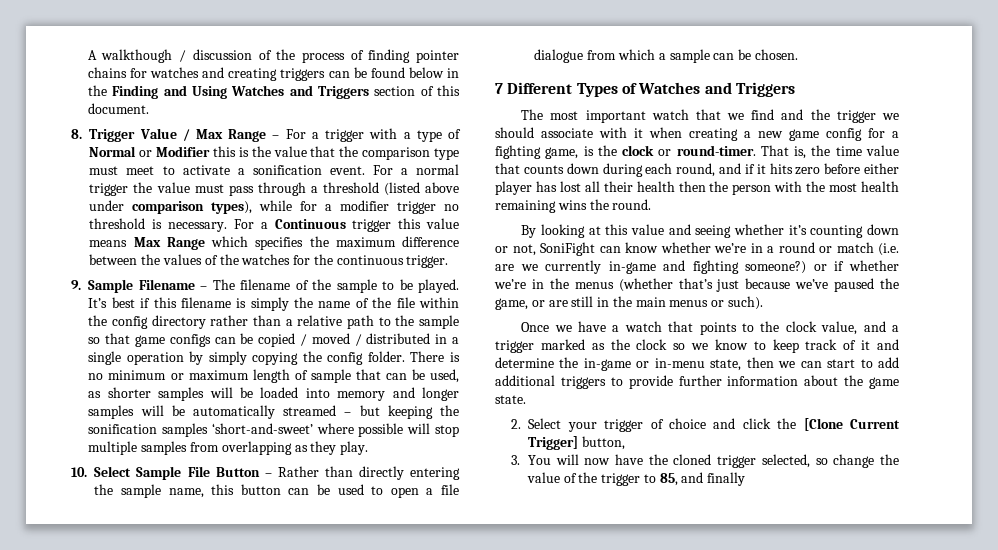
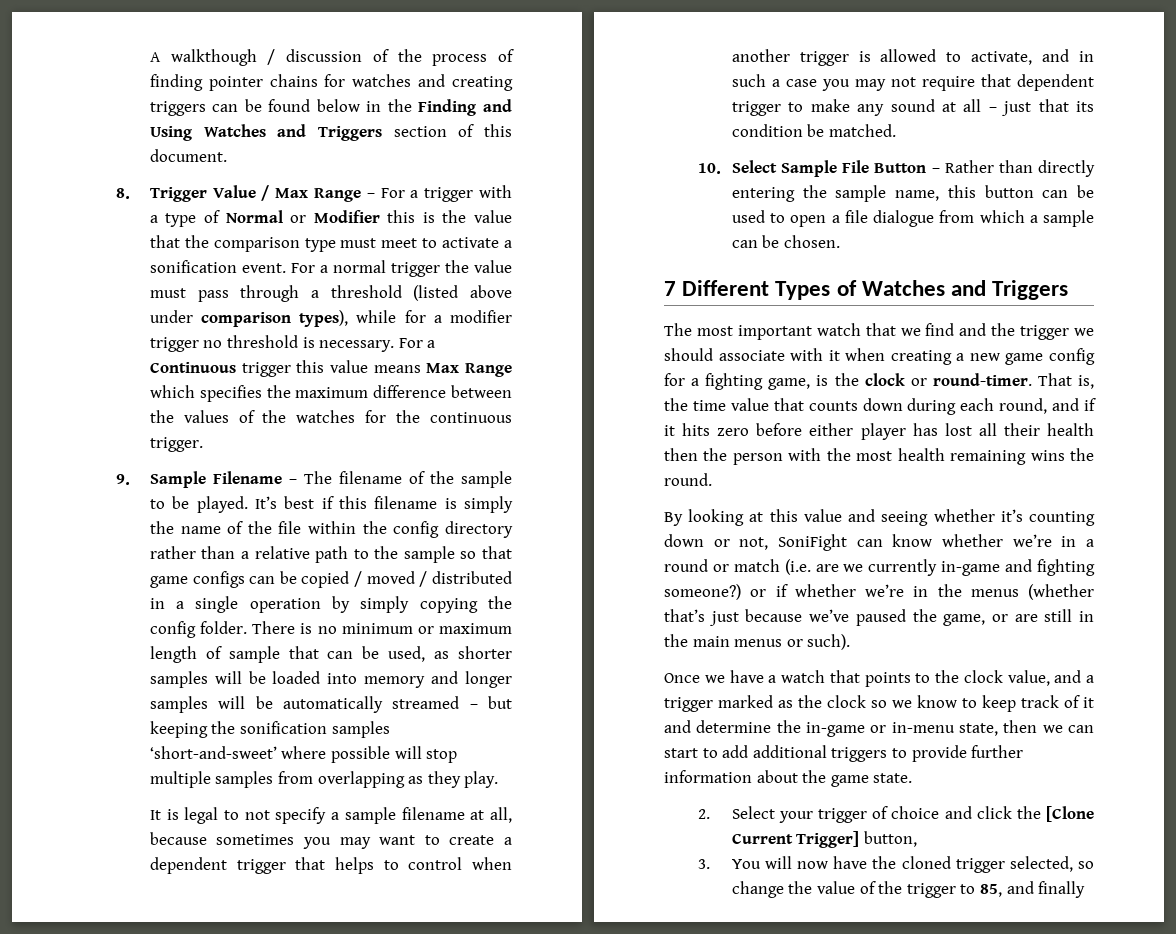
(369, 448) none -> [149,807,512,824] [149,832,512,849] [149,857,512,874] [731,49,1094,66] [731,74,1094,91] [731,99,1094,116] [731,124,897,137] // It is legal to not specify a sample filename at all, because sometimes you may want to create a dependent trigger that helps to control when another trigger is allowed to activate, and in such a case you may not require that dependent trigger to make any sound at all – just that its condition be matched.

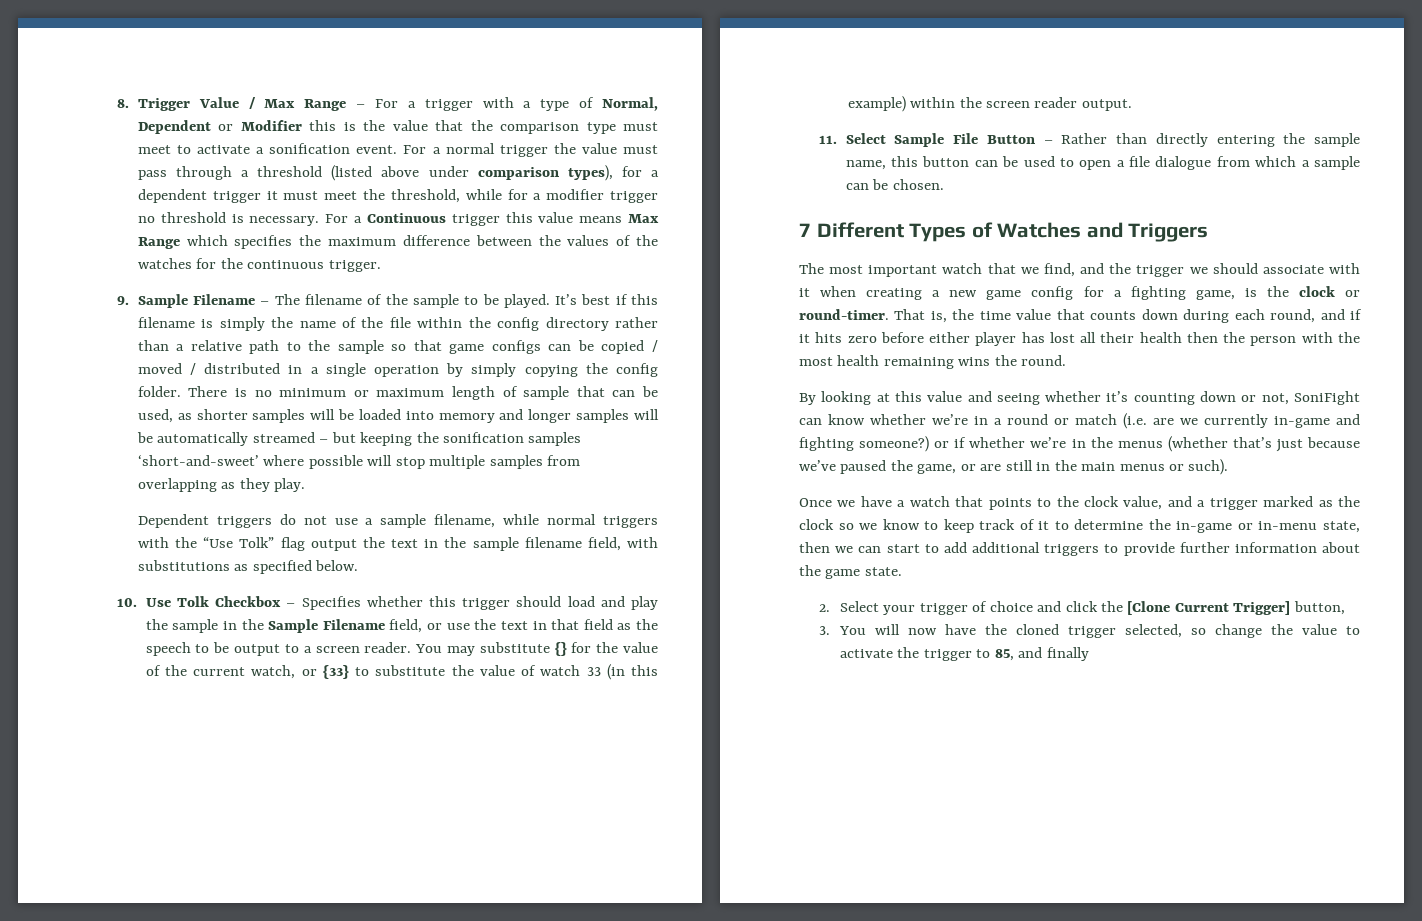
[149,49,514,66] [149,74,513,91] [149,99,512,116] [149,124,512,141] [149,149,227,162] A walkthough / discussion of the process of finding pointer chains for watches and creating triggers can be found below in the Finding and Using Watches and Triggers section of this document. // -> (117, 103) none
[225,210,283,223] Normal -> [602,97,659,111] [137,120,211,134] Normal, Dependent
(349, 318) none -> [621,166,659,177] [137,189,460,203] for a dependent trigger it must meet the threshold,
[149,807,512,824] [149,832,512,849] [149,857,512,874] [731,49,1094,66] [731,74,1094,91] [731,99,1094,116] [731,124,897,137] [697,163,721,174] It is legal to not specify a sample filename at all, because sometimes you may want to create a dependent trigger that helps to control when another trigger is allowed to activate, and in such a case you may not require that dependent trigger to make any sound at all – just that its condition be matched. // 10. -> [137,514,658,528] [137,537,659,551] [137,560,359,574] [117,596,658,610] [145,619,658,633] [145,642,658,656] [145,664,658,680] [847,96,1132,112] [819,135,838,144] Dependent triggers do not use a sample filename, while normal triggers with the “Use Tolk” flag output the text in the sample filename field, with substitutions as specified below. // 10. Use Tolk Checkbox – Specifies whether this trigger should load and play the sample in the Sample Filename field, or use the text in that field as the speech to be output to a screen reader. You may substitute {} for the value of the current watch, or {33} to substitute the value of watch 33 (in this example) within the screen reader output. // 11.
[925,323,955,336] find -> [1043,263,1075,277] find,
[664,720,691,733] and -> [1054,521,1069,530] to
[859,881,876,894] of -> [1346,626,1360,635] [839,649,893,658] to activate

